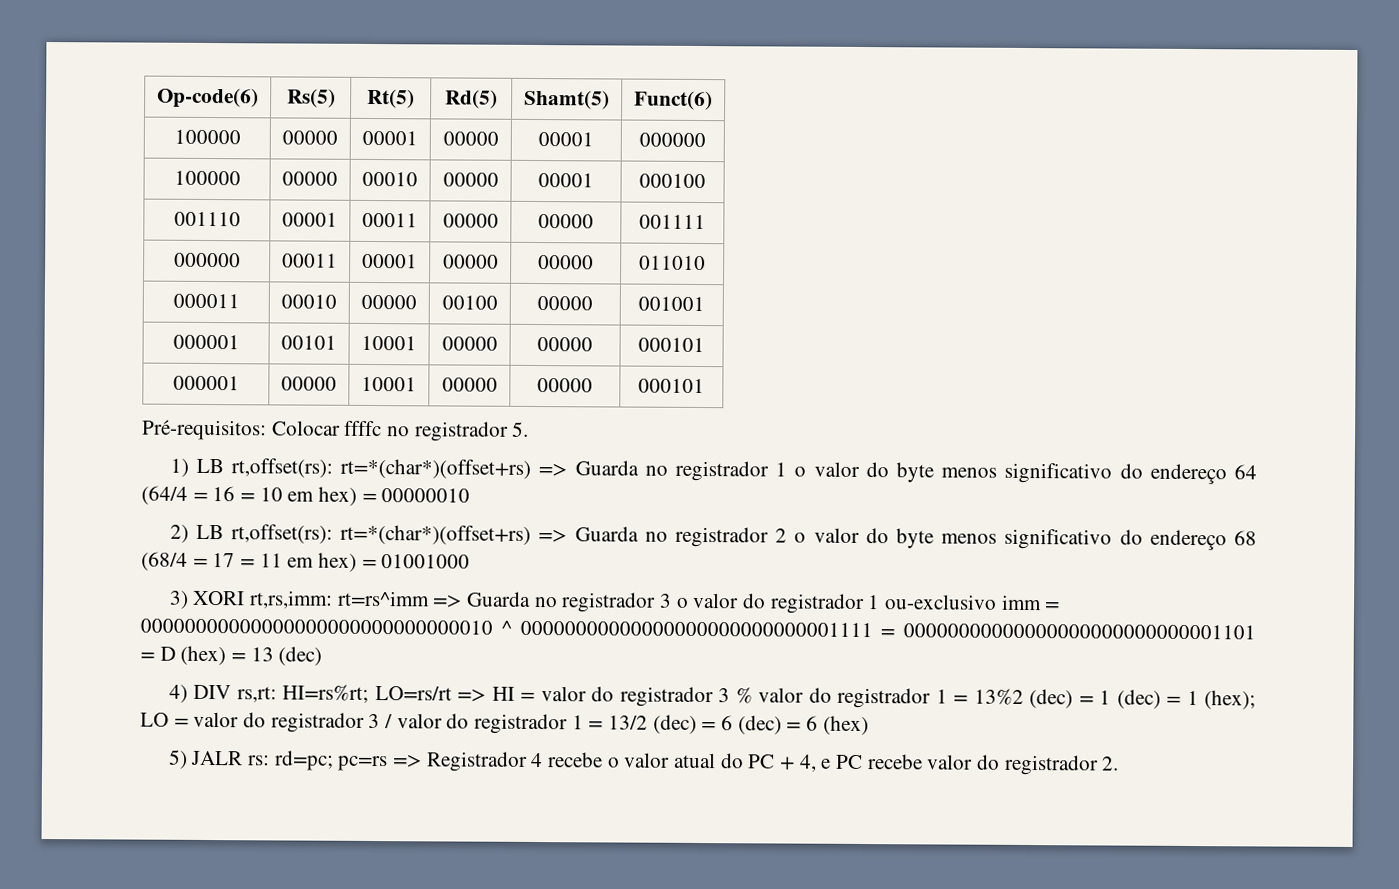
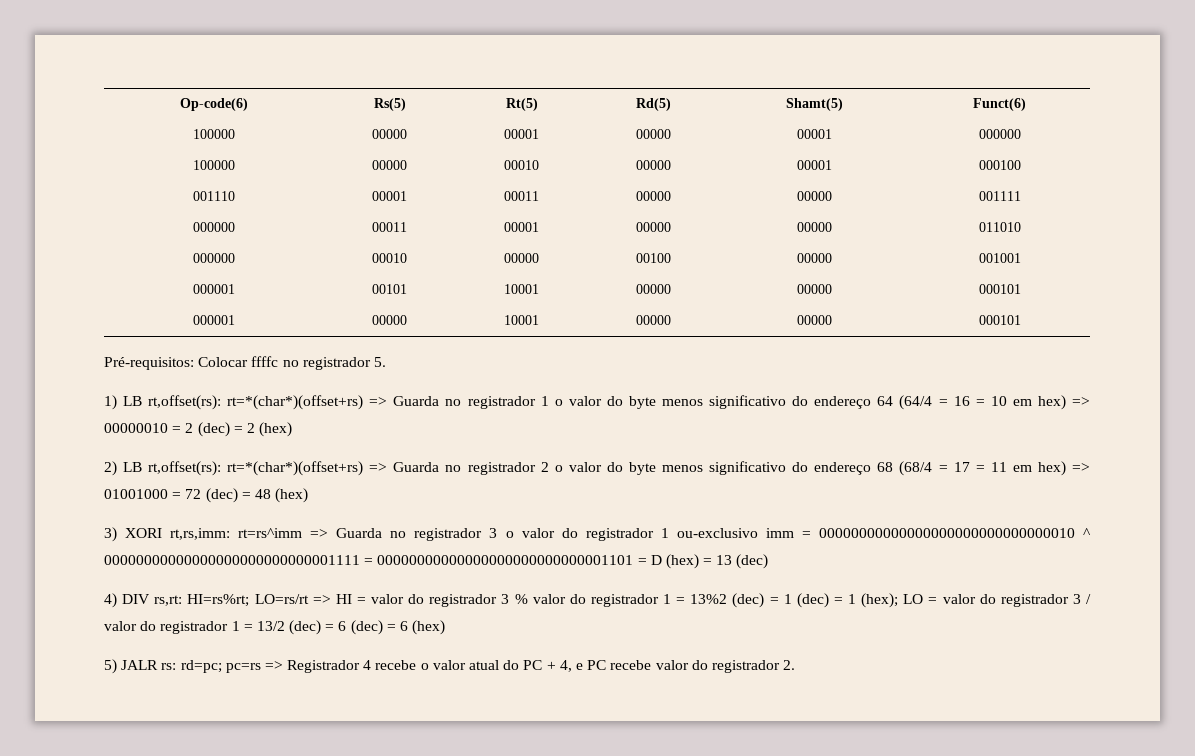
[172,293,240,309] 000011 -> [193,253,235,263] 000000
[361,488,471,503] = 00000010 -> [1072,397,1091,406] [104,422,293,437] => 00000010 = 2 (dec) = 2 (hex)
[361,554,471,569] = 01001000 -> [1072,463,1091,472] [104,488,309,503] => 01001000 = 72 (dec) = 48 (hex)

